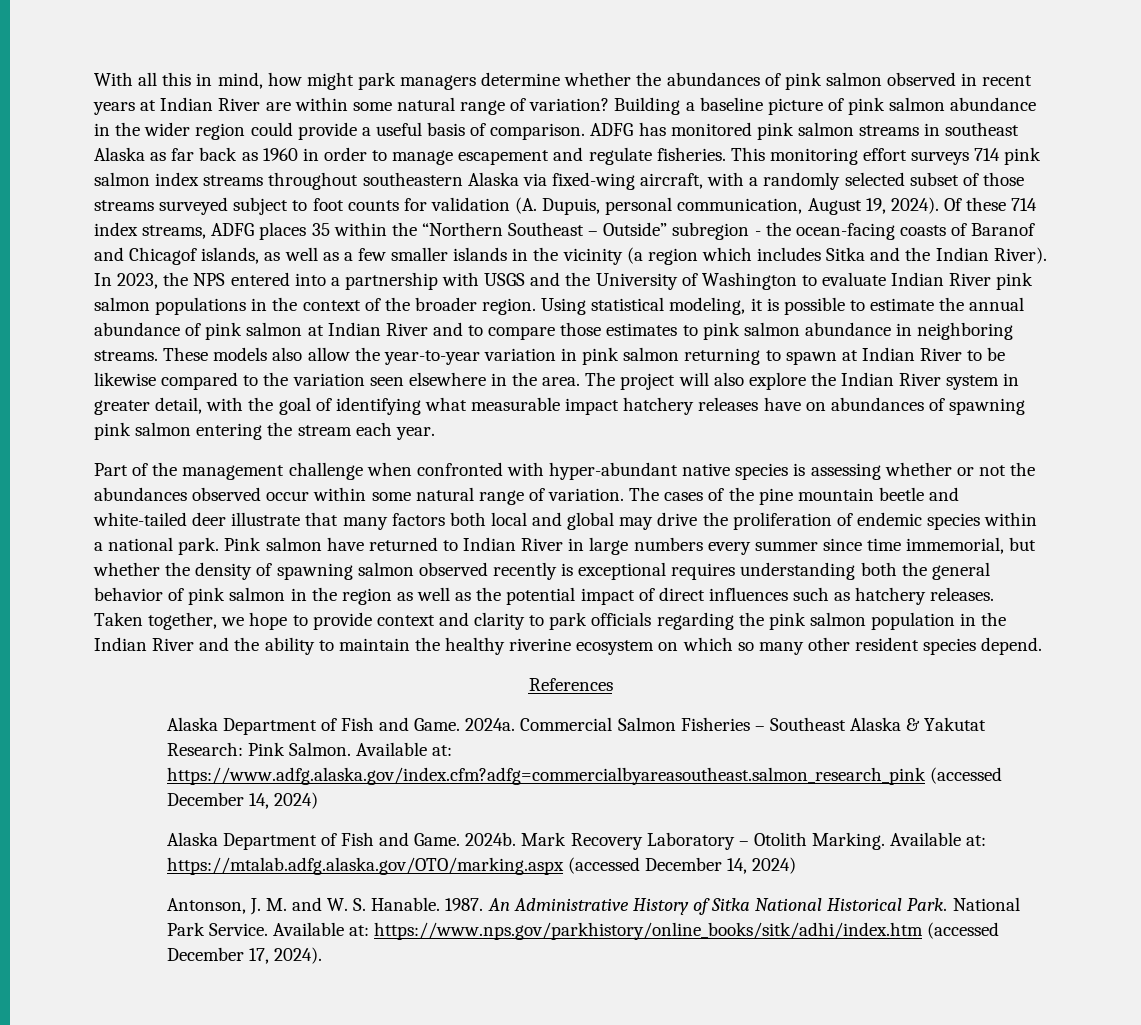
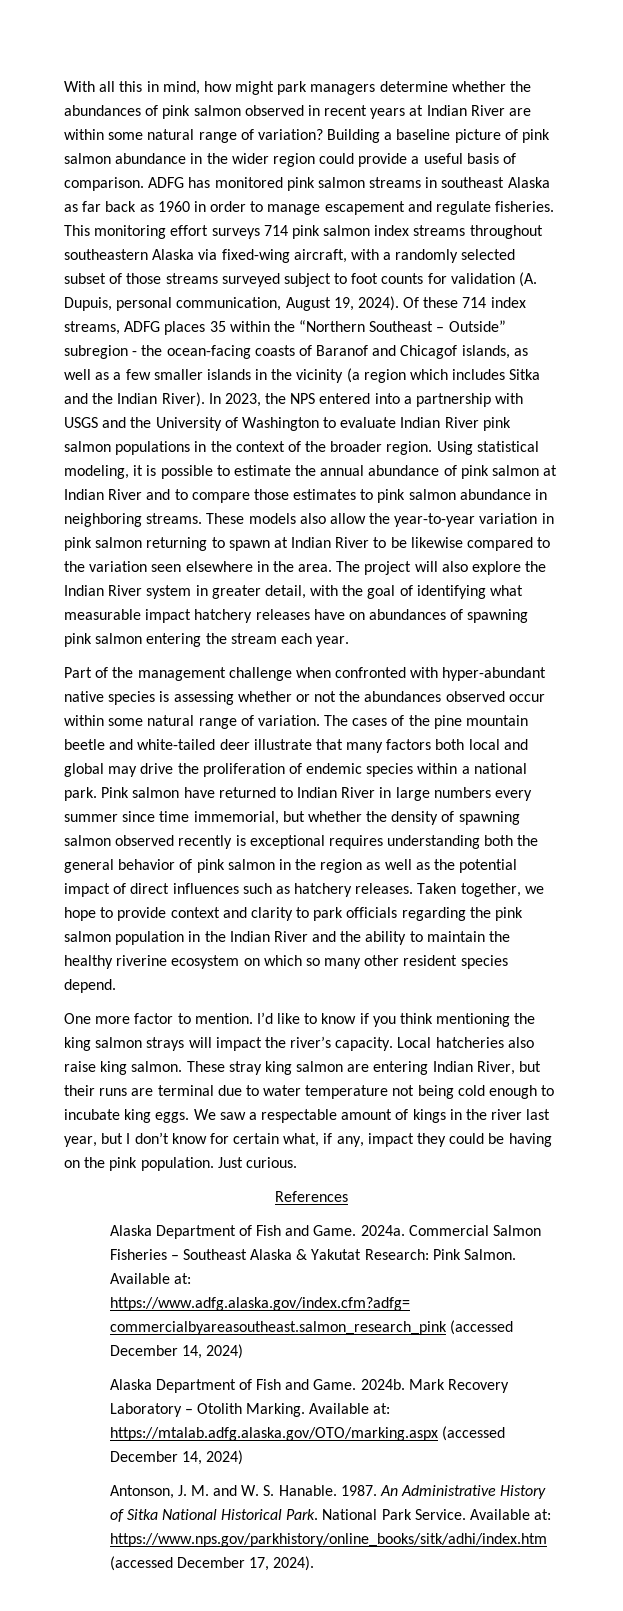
(1043, 646) none -> [64,1012,536,1027] [64,1036,534,1051] [64,1061,542,1075] [64,1085,555,1099] [64,1109,551,1123] [64,1132,552,1147] [64,1157,297,1171] // One more factor to mention. I’d like to know if you think mentioning the king salmon strays will impact the river’s capacity. Local hatcheries also raise king salmon. These stray king salmon are entering Indian River, but their runs are terminal due to water temperature not being cold enough to incubate king eggs. We saw a respectable amount of kings in the river last year, but I don’t know for certain what, if any, impact they could be having on the pink population. Just curious.

